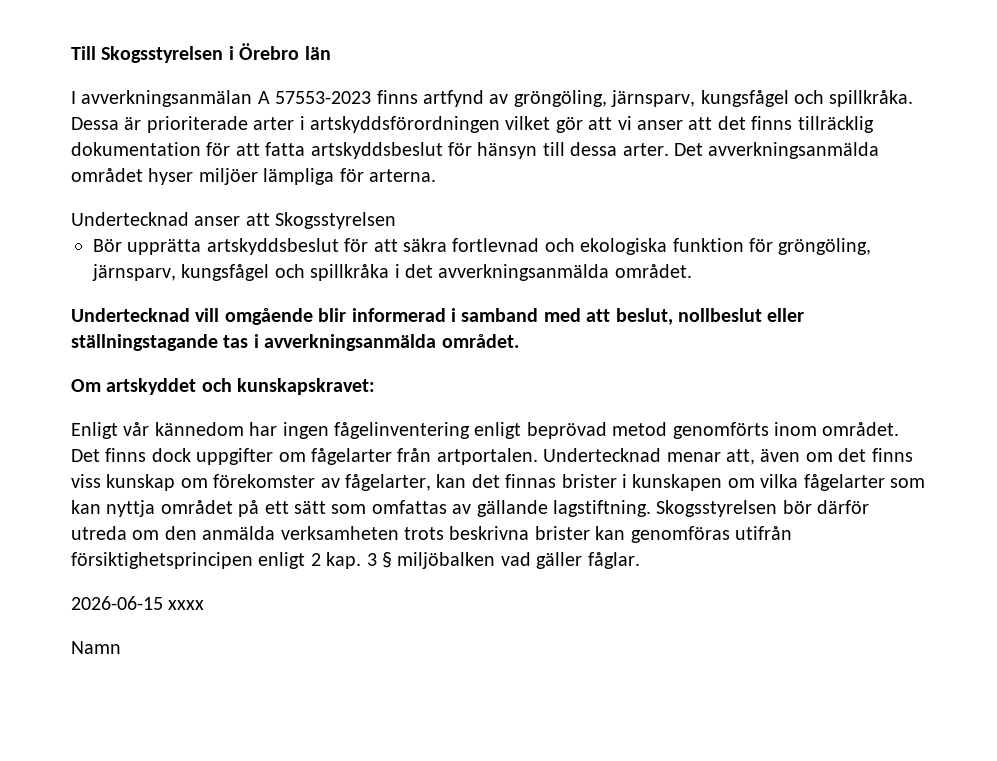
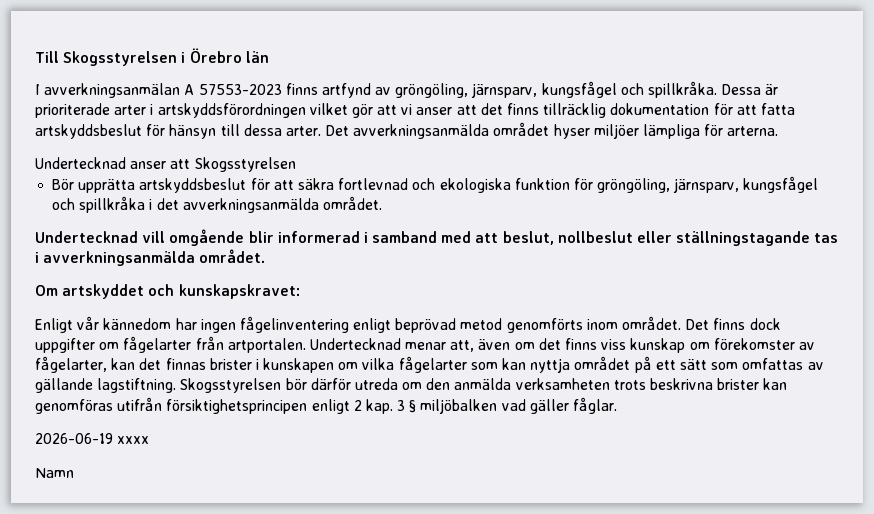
[71,596,163,610] 2026-06-15 -> [35,433,113,444] 2026-06-19

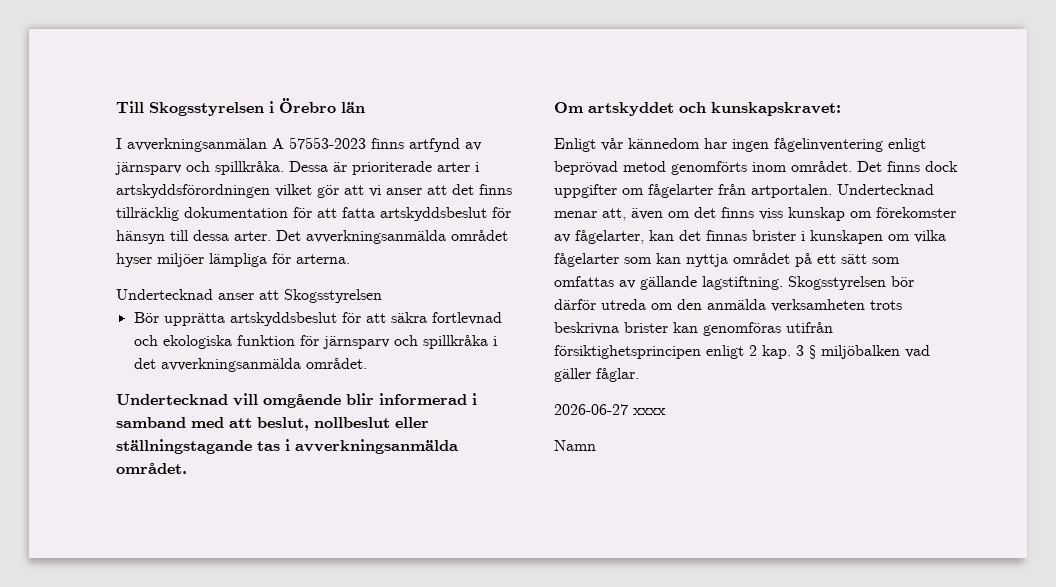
[395,81,617,98] gröngöling, järnsparv, kungsfågel -> [115,162,182,175] järnsparv
[597,176,819,193] gröngöling, järnsparv, kungsfågel -> [322,336,390,349] järnsparv
[35,433,113,444] 2026-06-19 -> [554,404,628,415] 2026-06-27

